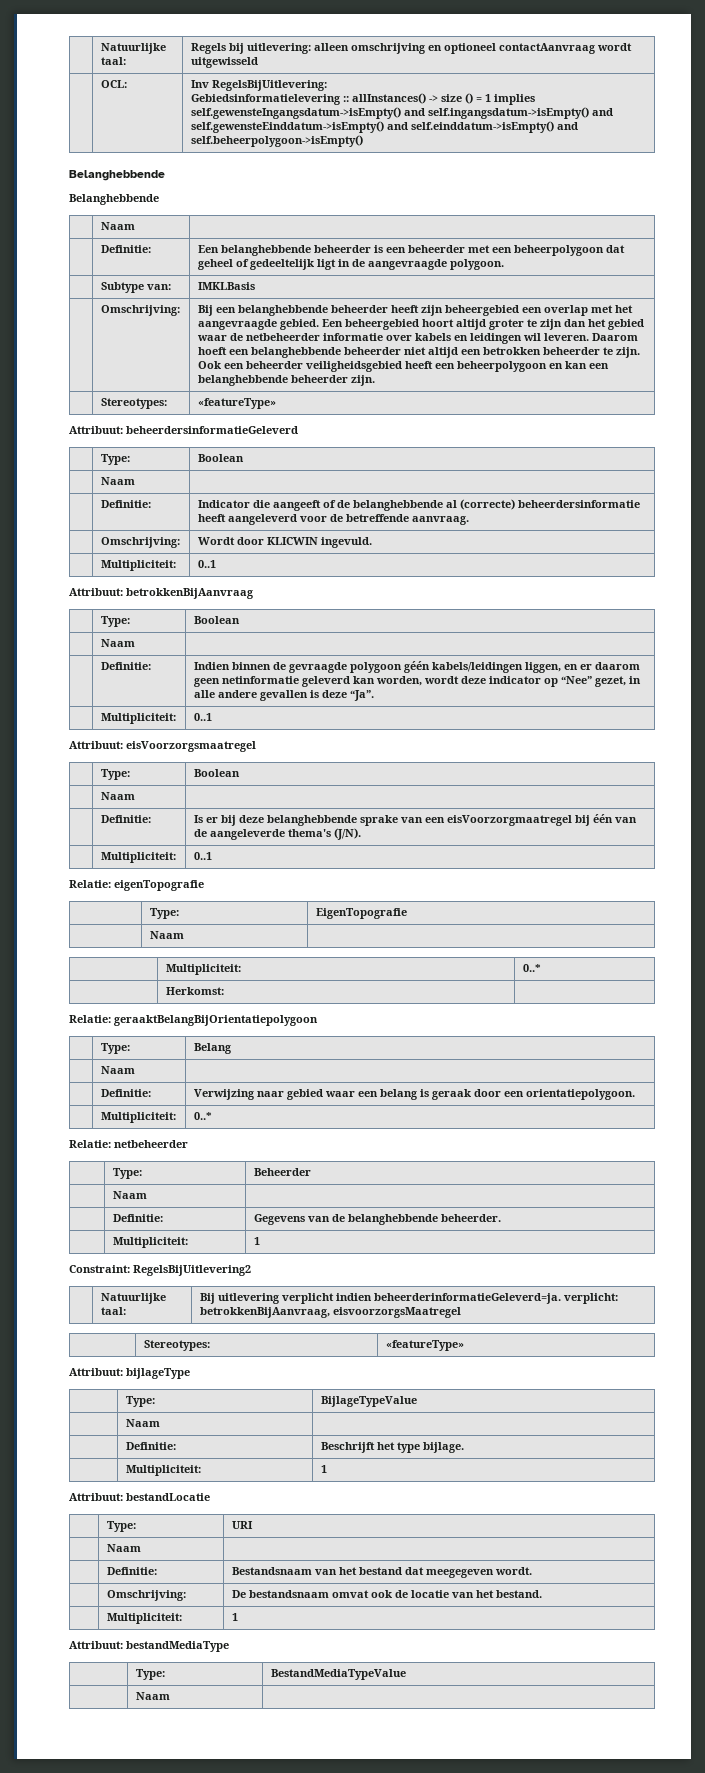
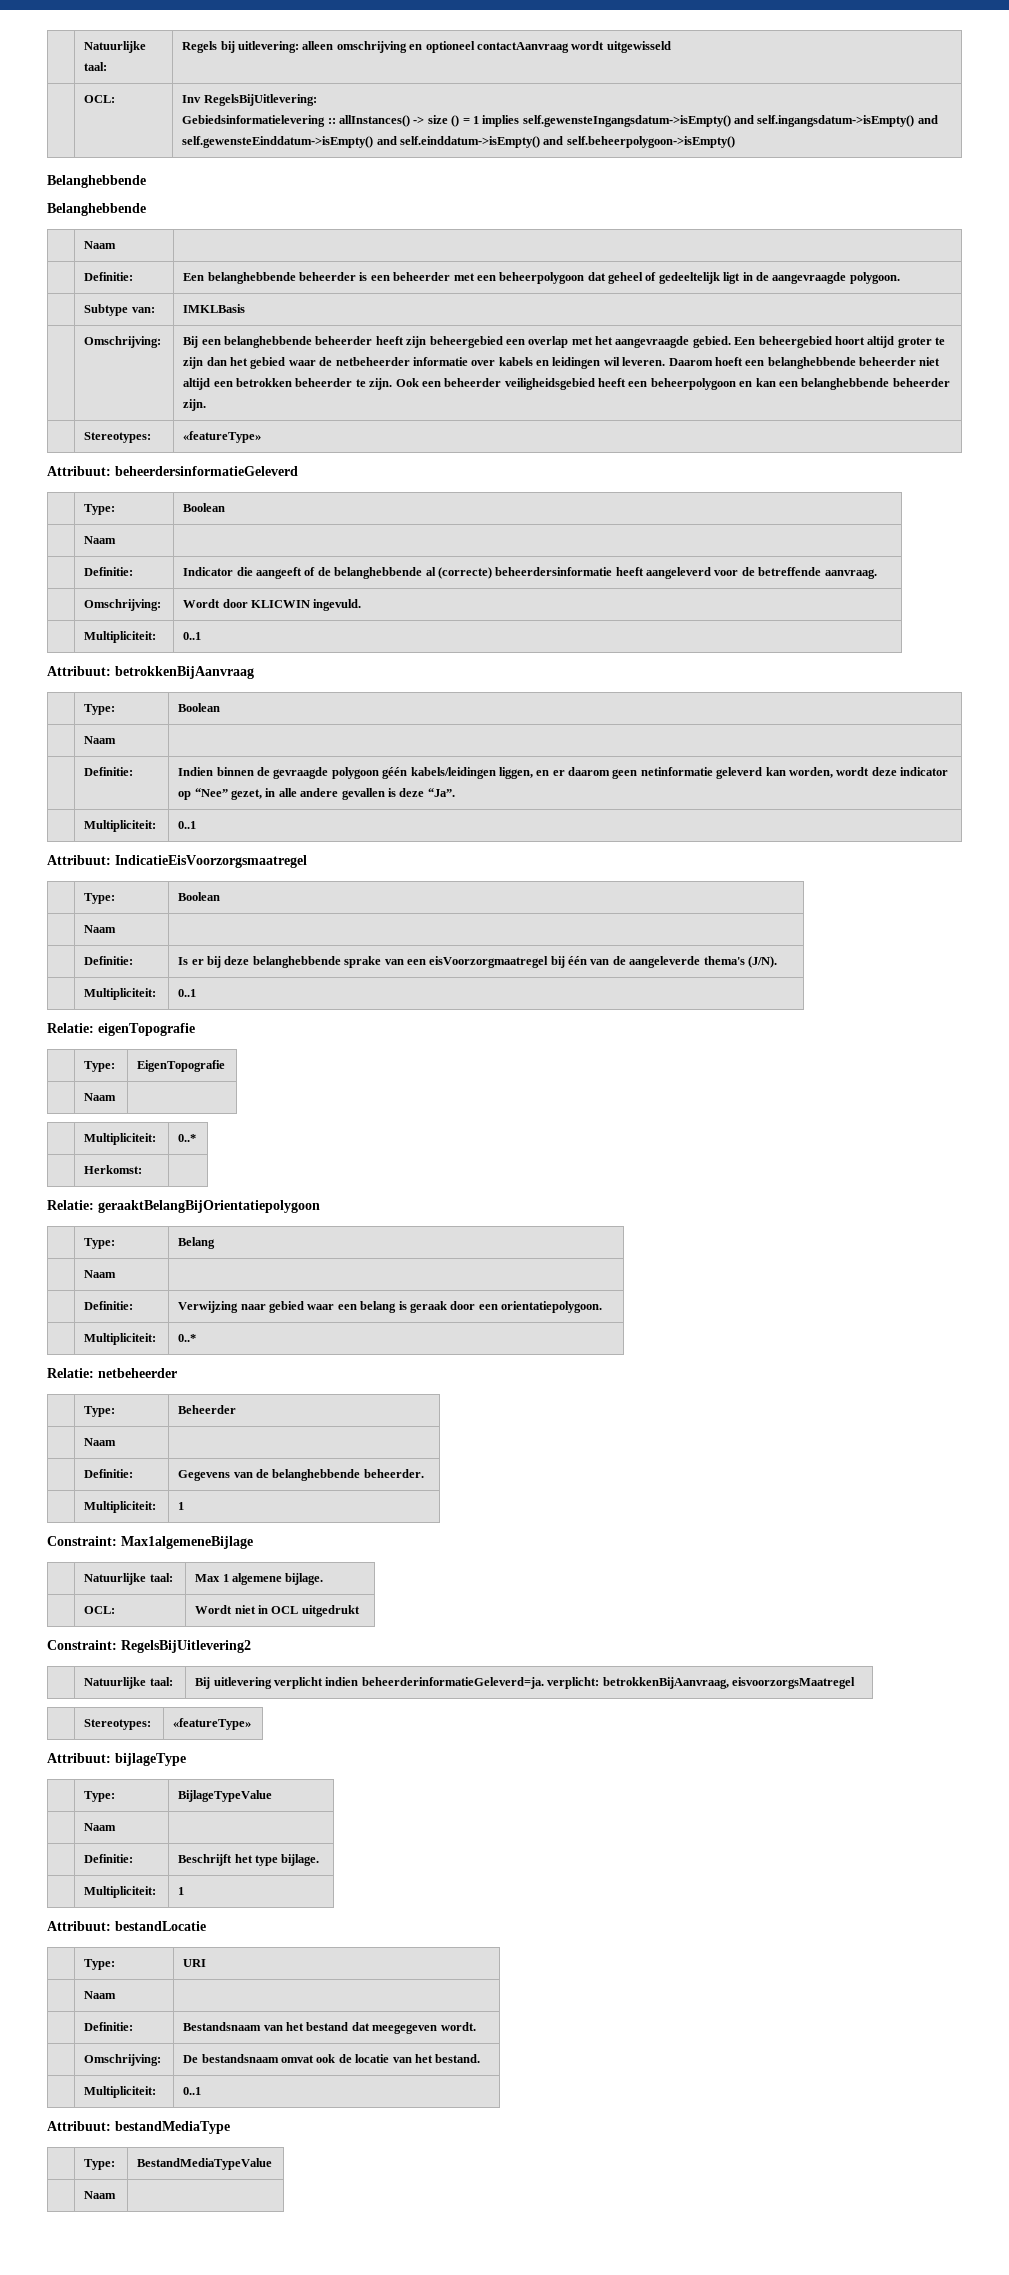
[126,741,256,752] eisVoorzorgsmaatregel -> [115,855,307,868] IndicatieEisVoorzorgsmaatregel
(260, 1241) none -> [47,1536,253,1549] [84,1573,173,1585] [195,1573,324,1585] [84,1606,116,1614] [195,1605,360,1617] // Constraint: Max1algemeneBijlage // | Natuurlijke taal: | Max 1 algemene bijlage. // | OCL: | Wordt niet in OCL uitgedrukt
[231,1613,238,1621] 1 -> [183,2087,202,2095] 0..1

